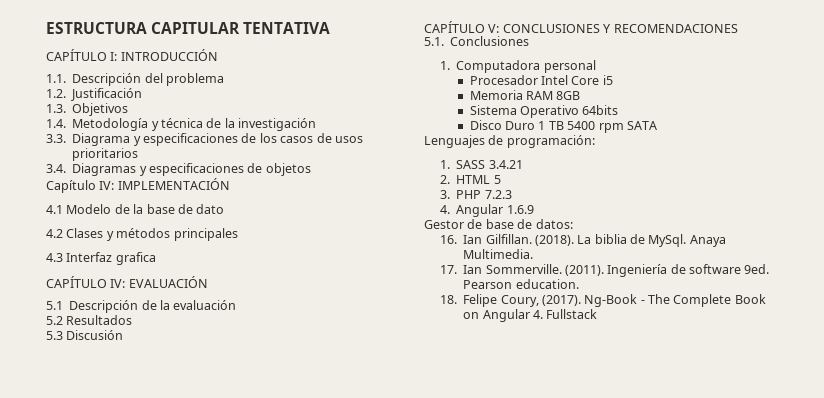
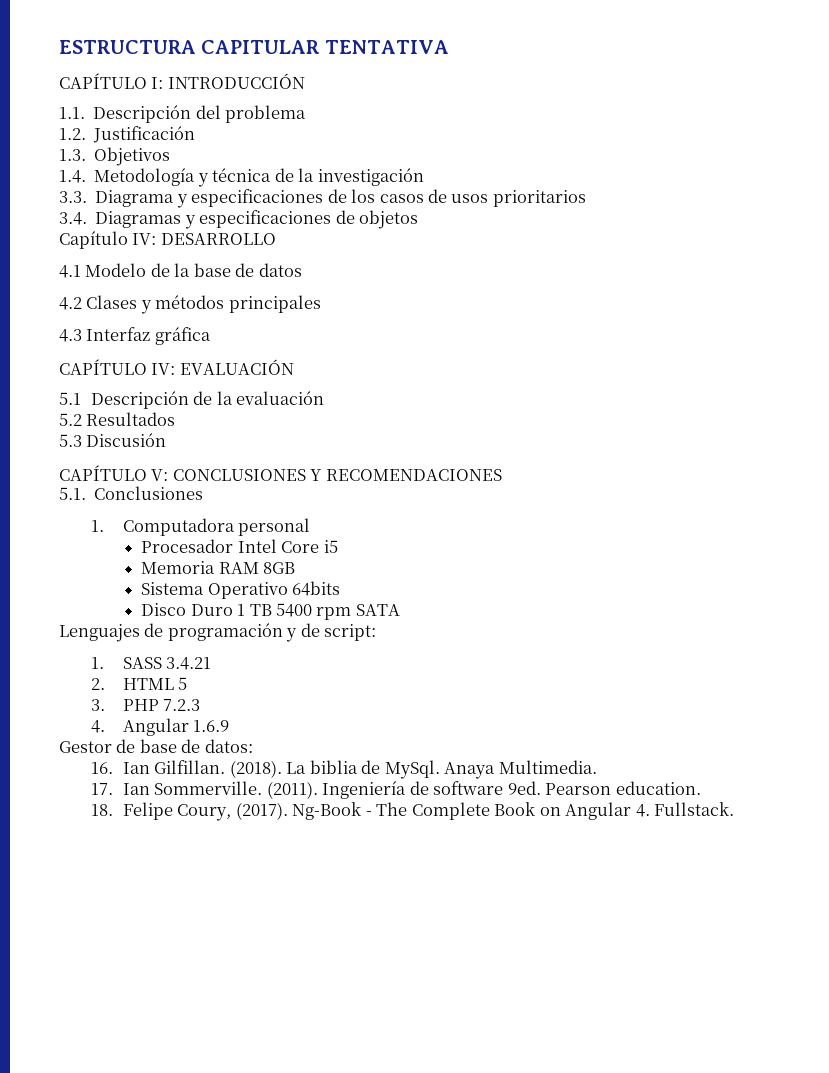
[117,178,230,190] IMPLEMENTACIÓN -> [160,233,276,245] DESARROLLO
[196,204,225,214] dato -> [258,263,302,277] datos
[115,252,156,265] grafica -> [154,327,211,345] gráfica
[506,135,595,148] programación: -> [167,623,377,642] programación y de script:
[546,309,598,319] Fullstack -> [653,802,734,816] Fullstack.

